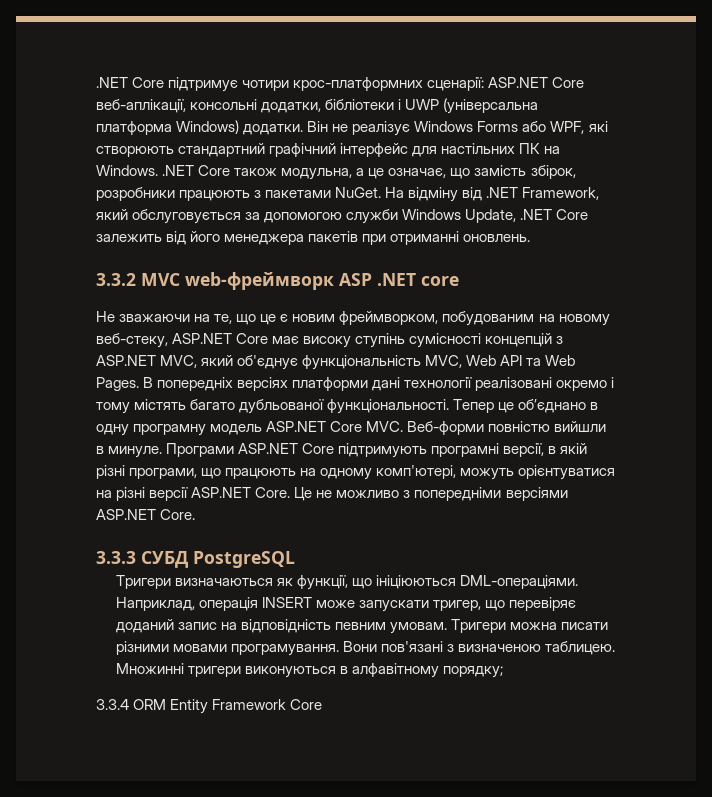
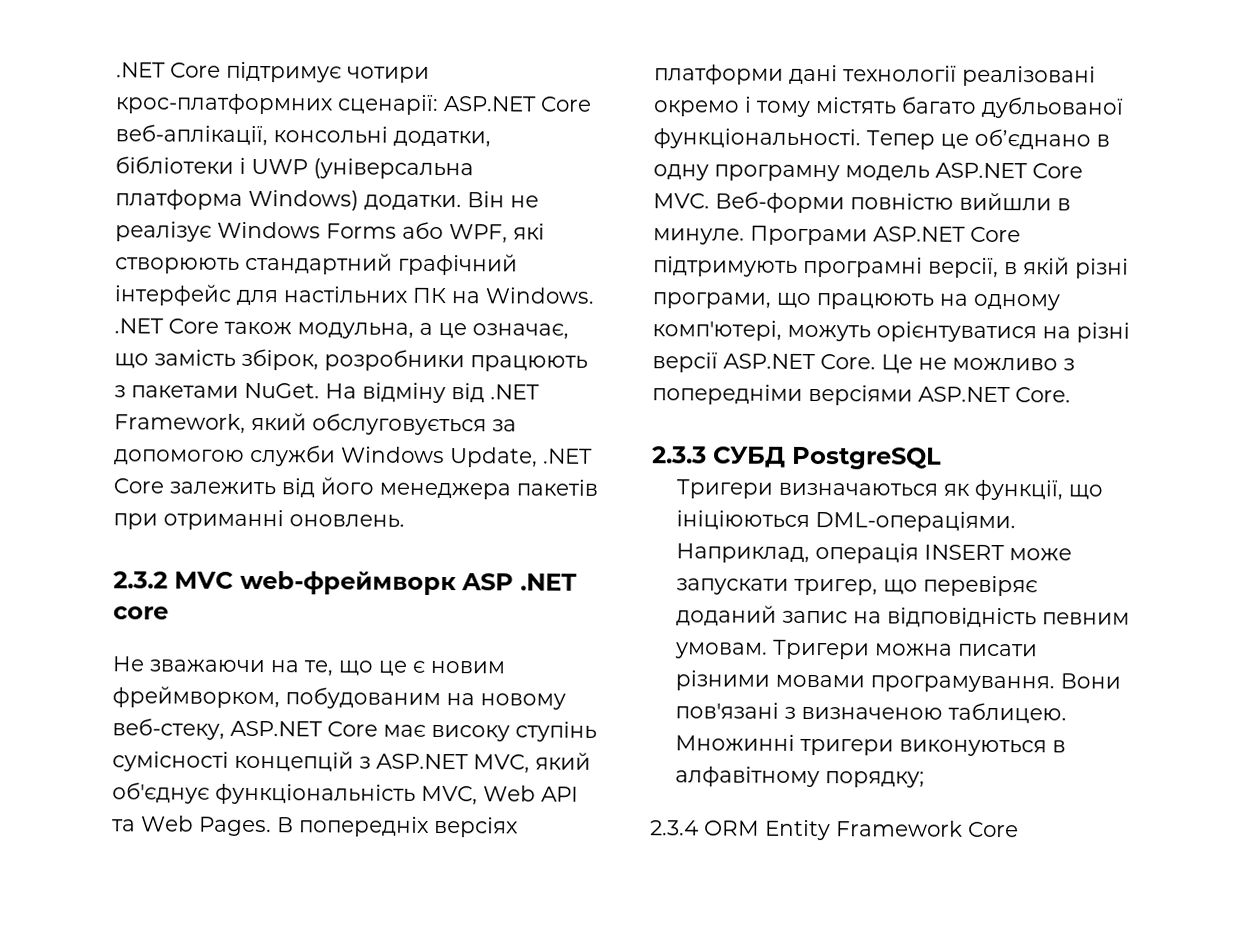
[96,273,136,286] 3.3.2 -> [113,571,168,589] 2.3.2
[96,551,136,564] 3.3.3 -> [652,446,707,464] 2.3.3
[96,699,129,710] 3.3.4 -> [650,820,699,836] 2.3.4

